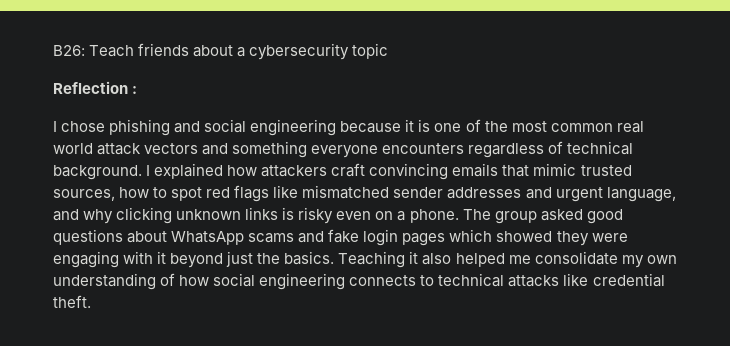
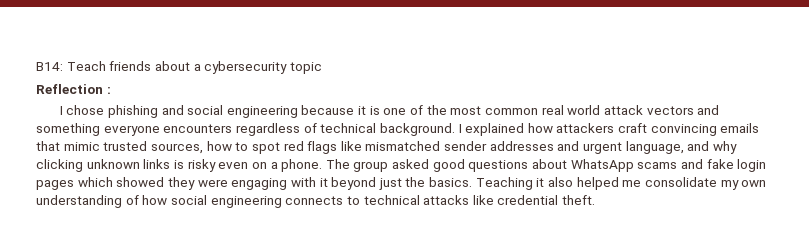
[53,45,85,56] B26: -> [36,62,63,71] B14:

